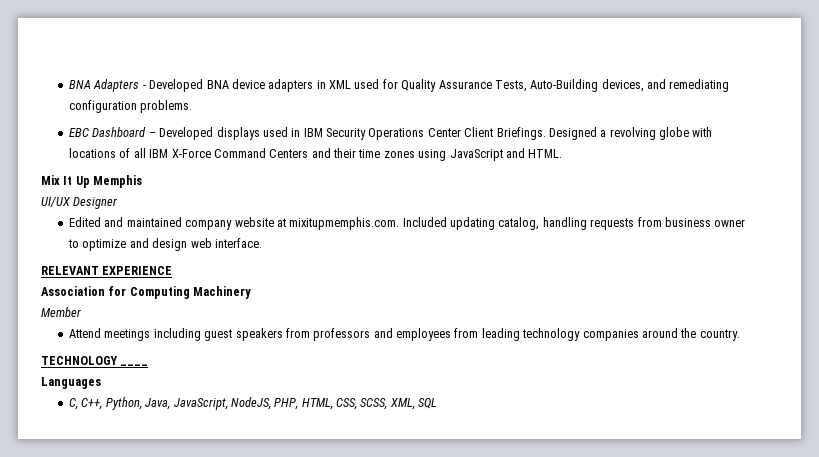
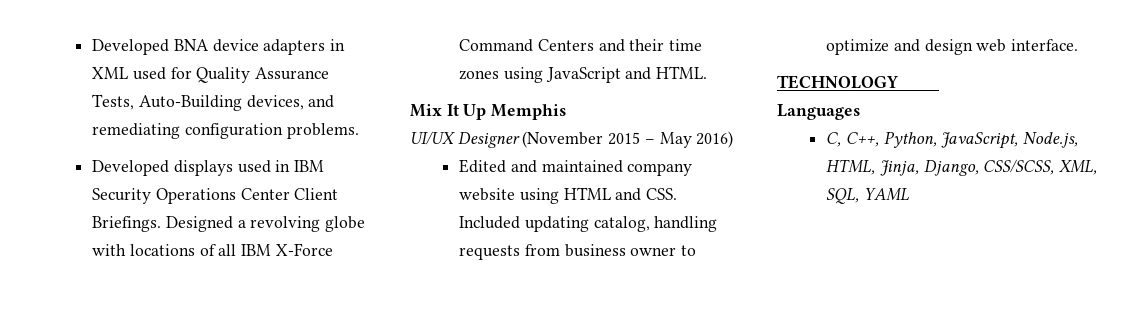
[69,79,146,92] BNA Adapters - -> (92, 47) none
[69,127,156,137] EBC Dashboard – -> (359, 131) none
(118, 203) none -> [522,131,734,148] (November 2015 – May 2016)
[276,217,400,230] at mixitupmemphis.com. -> [519,187,678,204] using HTML and CSS.
[41,266,173,275] [41,286,252,299] [41,307,81,317] [69,328,740,341] // RELEVANT EXPERIENCE // Association for Computing Machinery // Member // Attend meetings including guest speakers from professors and employees from leading technology companies around the country. -> (1079, 45) none
[145,397,438,410] Java, JavaScript, NodeJS, PHP, HTML, CSS, SCSS, XML, SQL -> [941,132,1079,149] [826,159,1098,176] [826,188,910,204] JavaScript, Node.js, HTML, Jinja, Django, CSS/SCSS, XML, SQL, YAML

